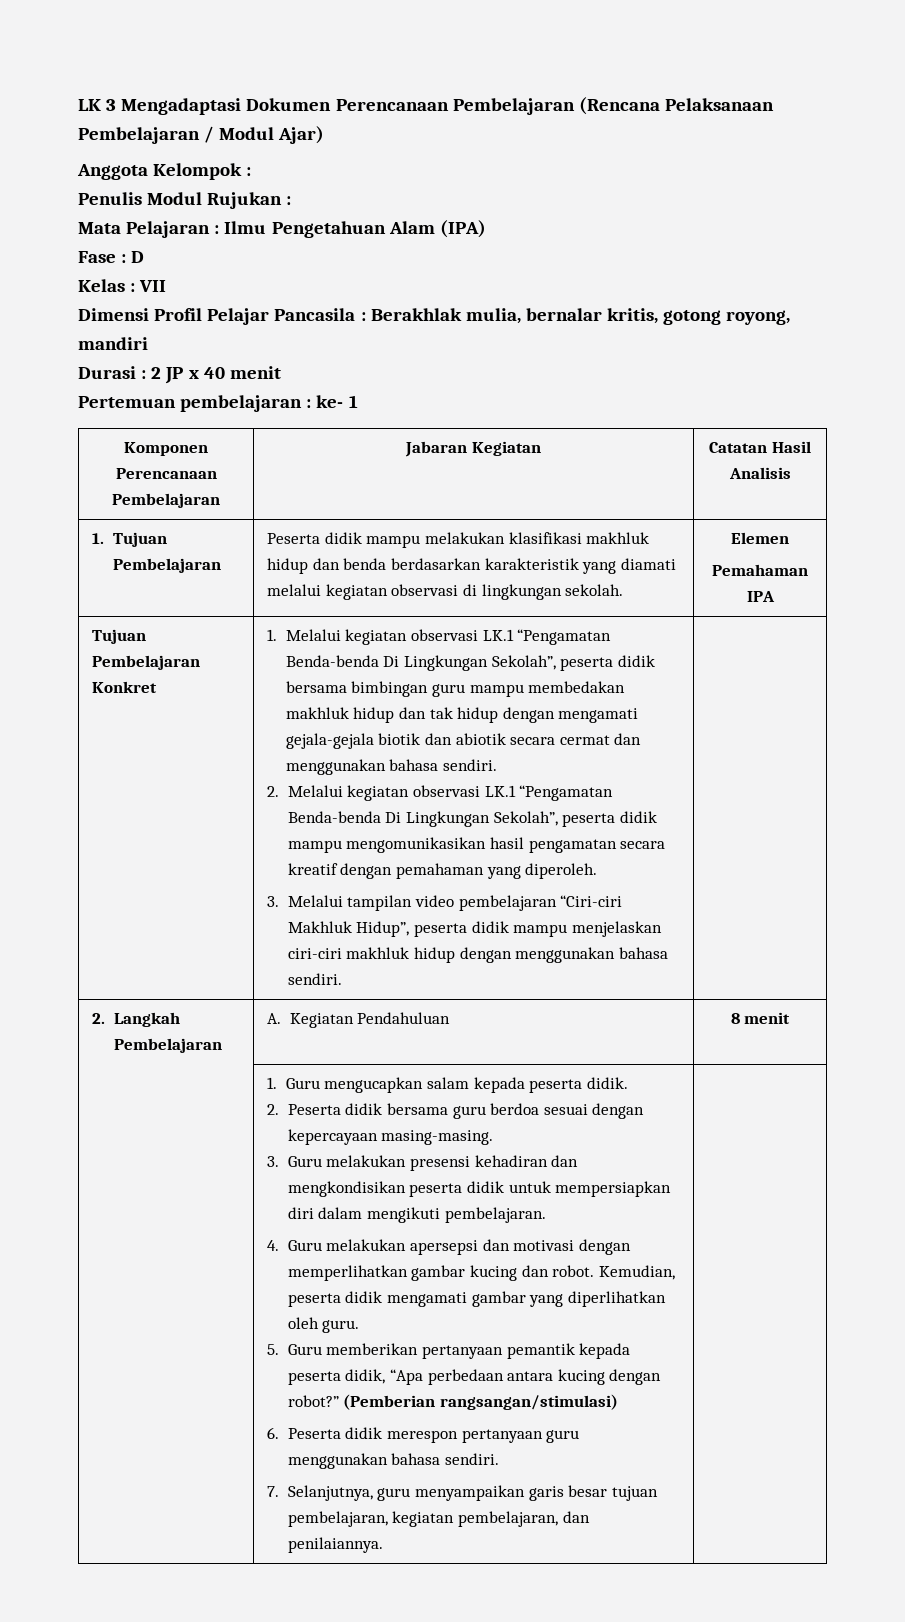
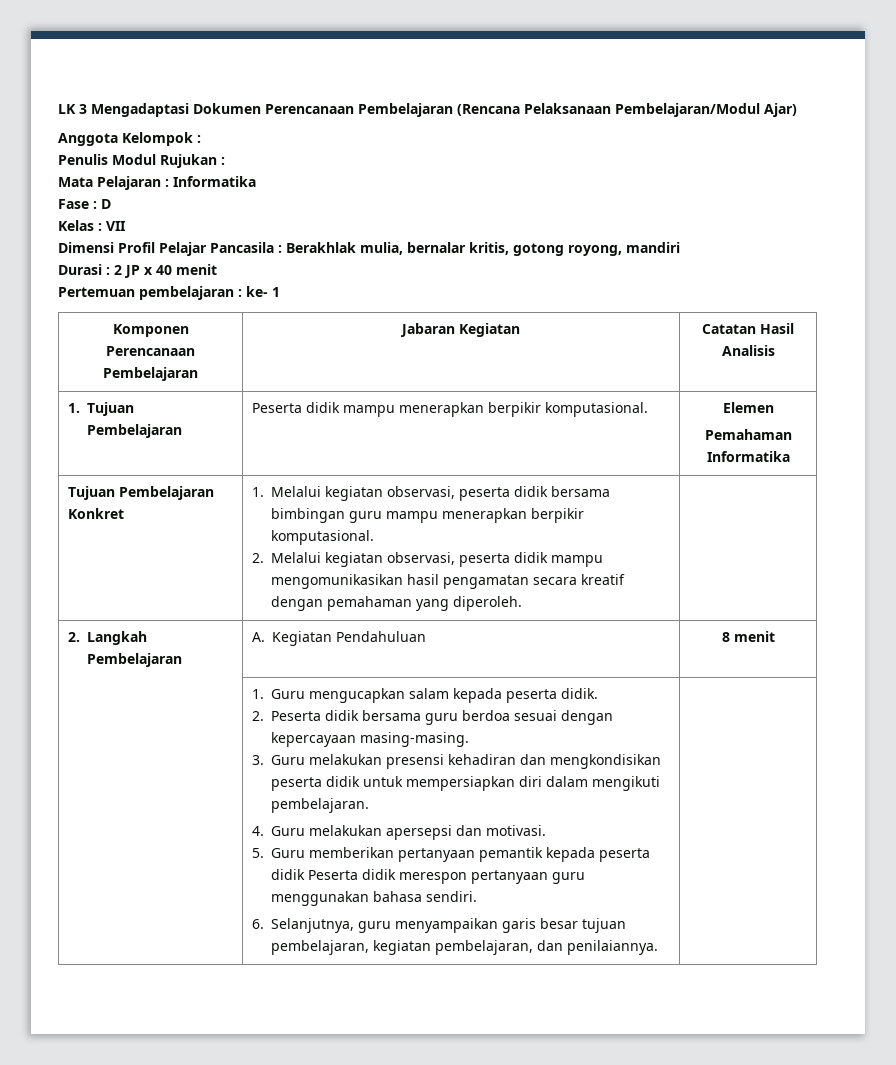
[78,126,275,144] Pembelajaran / Modul -> [615,103,760,117] Pembelajaran/Modul
[224,220,486,238] Ilmu Pengetahuan Alam (IPA) -> [173,176,256,187] Informatika
[425,532,650,544] [267,558,676,574] [267,584,624,600] melakukan klasifikasi makhluk hidup dan benda berdasarkan karakteristik yang diamati melalui kegiatan observasi di lingkungan sekolah. -> [399,402,649,417] menerapkan berpikir komputasional.
[746,591,775,602] IPA -> [706,451,790,462] Informatika
[410,629,612,645] [285,655,556,671] observasi LK.1 “Pengamatan Benda-benda Di Lingkungan Sekolah”, -> [387,486,456,499] observasi,
[528,681,626,693] [285,707,639,723] [285,733,642,749] [285,759,497,775] [267,785,614,801] [287,811,558,827] membedakan makhluk hidup dan tak hidup dengan mengamati gejala-gejala biotik dan abiotik secara cermat dan menggunakan bahasa sendiri. // 2. Melalui kegiatan observasi LK.1 “Pengamatan Benda-benda Di Lingkungan Sekolah”, -> [442,508,585,523] [271,530,375,545] [252,552,456,567] menerapkan berpikir komputasional. // 2. Melalui kegiatan observasi,
[267,895,623,911] [287,921,662,937] [287,947,668,963] [287,973,342,985] // 3. Melalui tampilan video pembelajaran “Ciri-ciri Makhluk Hidup”, peserta didik mampu menjelaskan ciri-ciri makhluk hidup dengan menggunakan bahasa sendiri. -> (523, 603) none
[513,1239,631,1255] [287,1265,675,1281] [287,1291,666,1307] [287,1317,360,1333] motivasi dengan memperlihatkan gambar kucing dan robot. Kemudian, peserta didik mengamati gambar yang diperlihatkan oleh guru. -> [486,825,547,836] motivasi.
[345,1369,662,1385] [287,1394,618,1410] [267,1427,280,1439] didik, “Apa perbedaan antara kucing dengan robot?” (Pemberian rangsangan/stimulasi) // 6. -> [271,869,306,880] didik
[267,1486,280,1497] 7. -> [252,919,265,929] 6.

